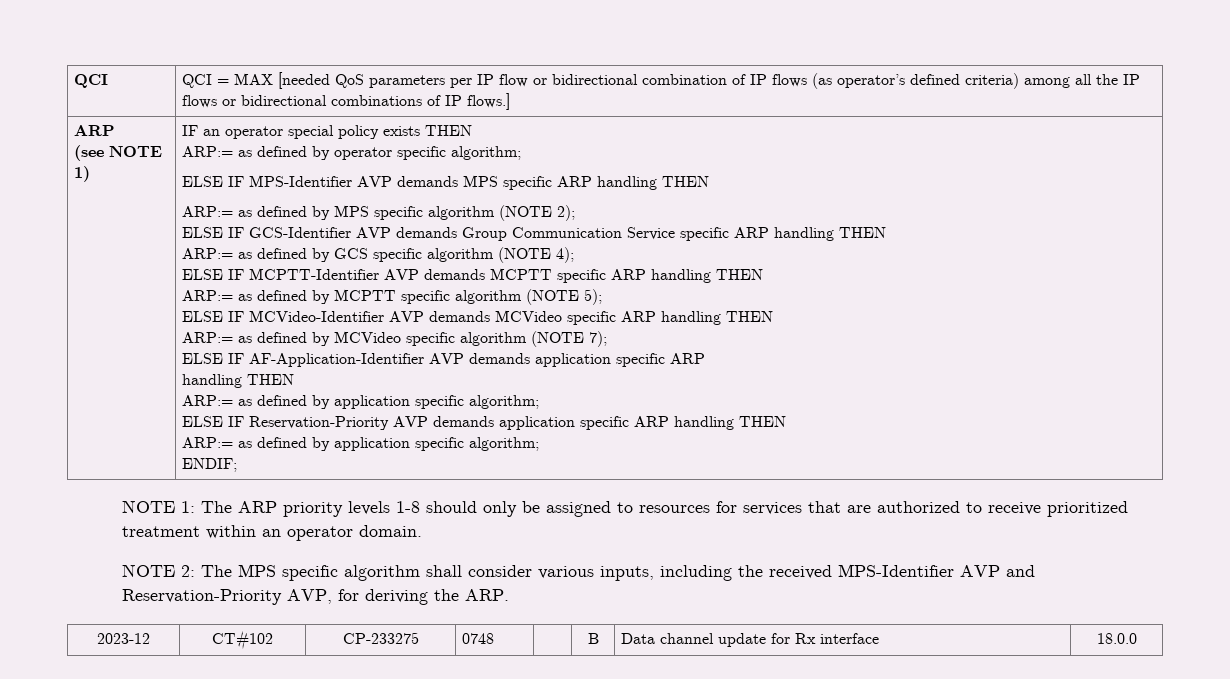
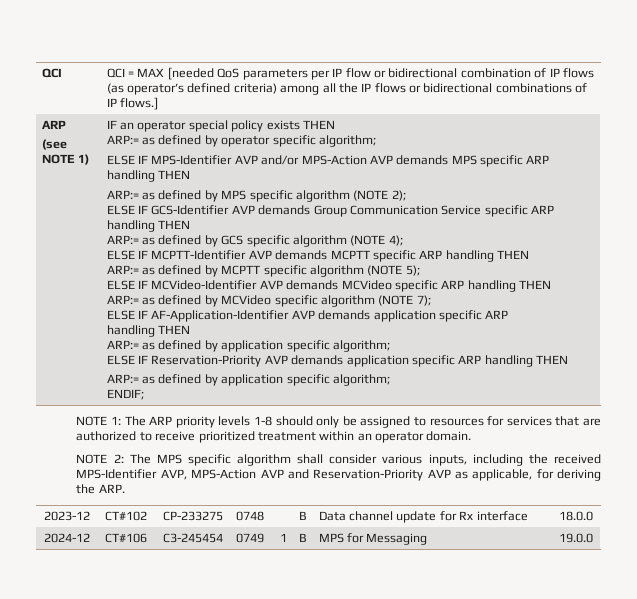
(393, 181) none -> [261,155,393,165] and/or MPS-Action AVP
(954, 570) none -> [160,469,257,480] AVP, MPS-Action
[286,589,332,604] AVP, -> [427,469,533,481] AVP as applicable,
(1137, 638) none -> [44,533,90,543] [105,533,147,543] [162,533,223,543] [235,533,264,543] [280,533,288,542] [299,533,307,542] [318,533,428,545] [559,533,593,543] // 2024-12 | CT#106 | C3-245454 | 0749 | 1 | B | MPS for Messaging | 19.0.0

